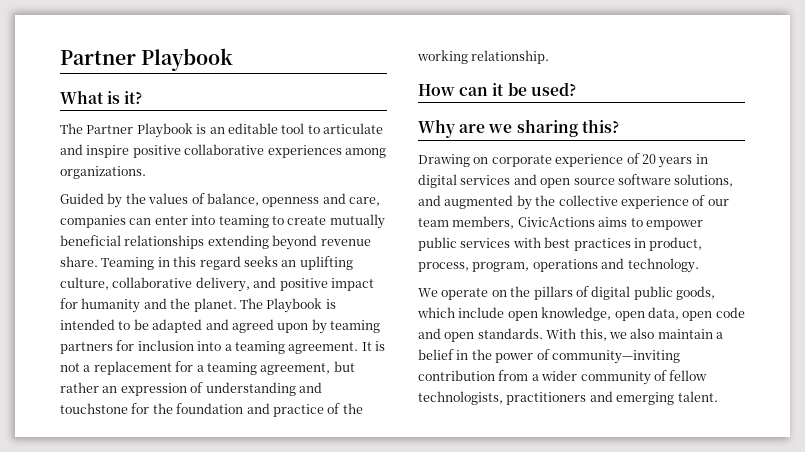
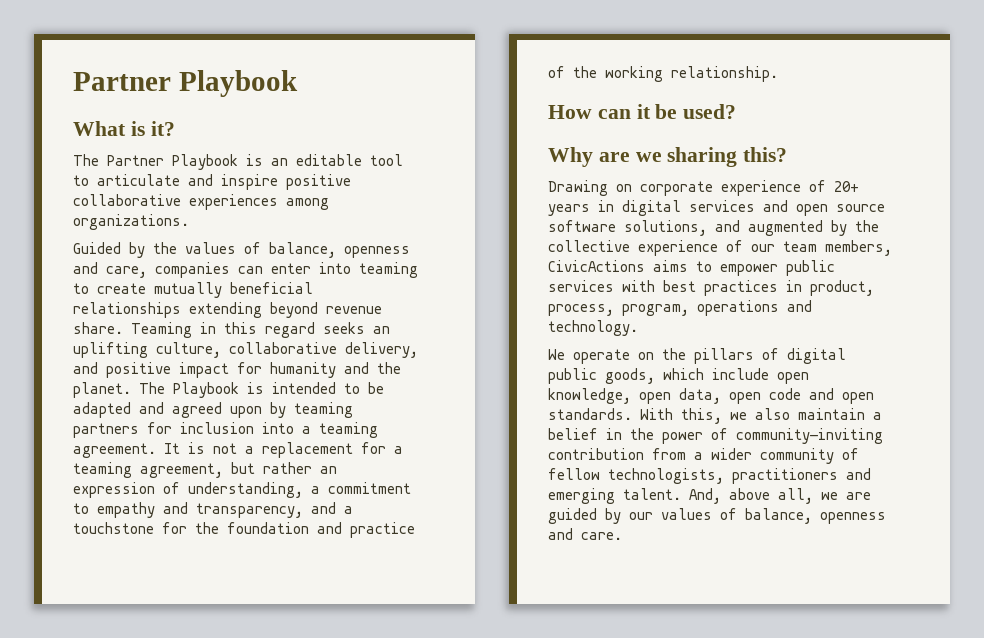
[205,382,322,396] understanding and -> [188,482,411,498] [73,502,353,518] understanding, a commitment to empathy and transparency, and a
[641,154,656,164] 20 -> [834,181,859,192] 20+
(718, 396) none -> [689,488,871,504] [548,508,886,524] [548,528,622,540] And, above all, we are guided by our values of balance, openness and care.

